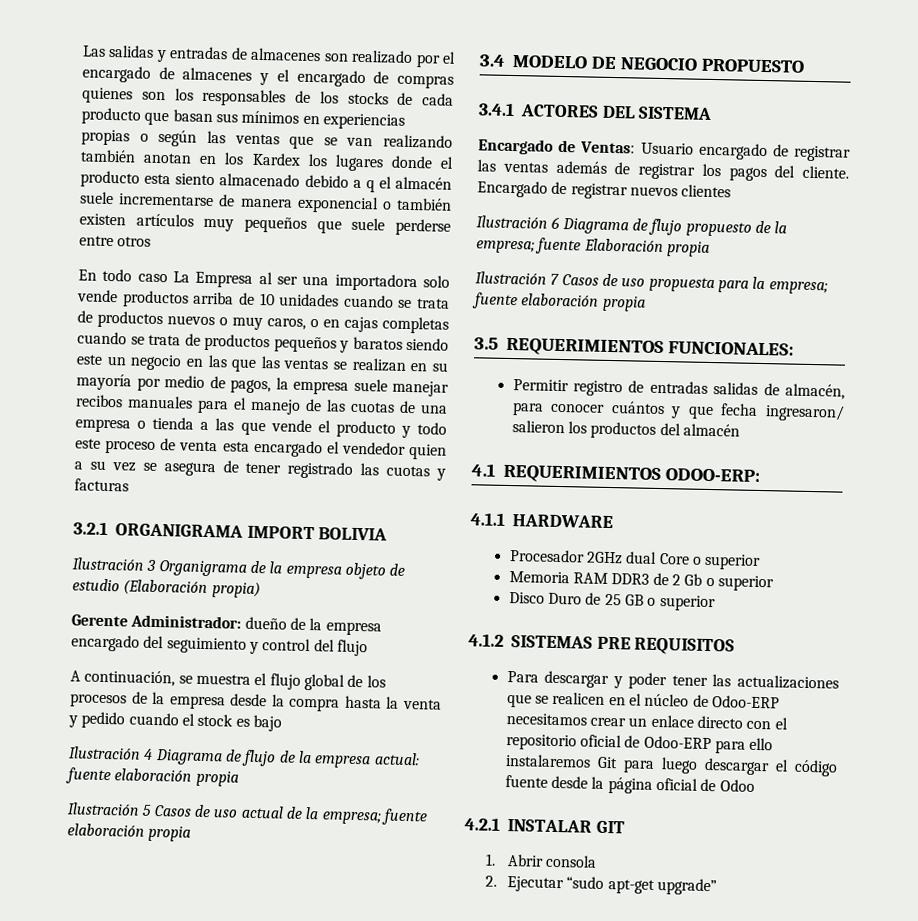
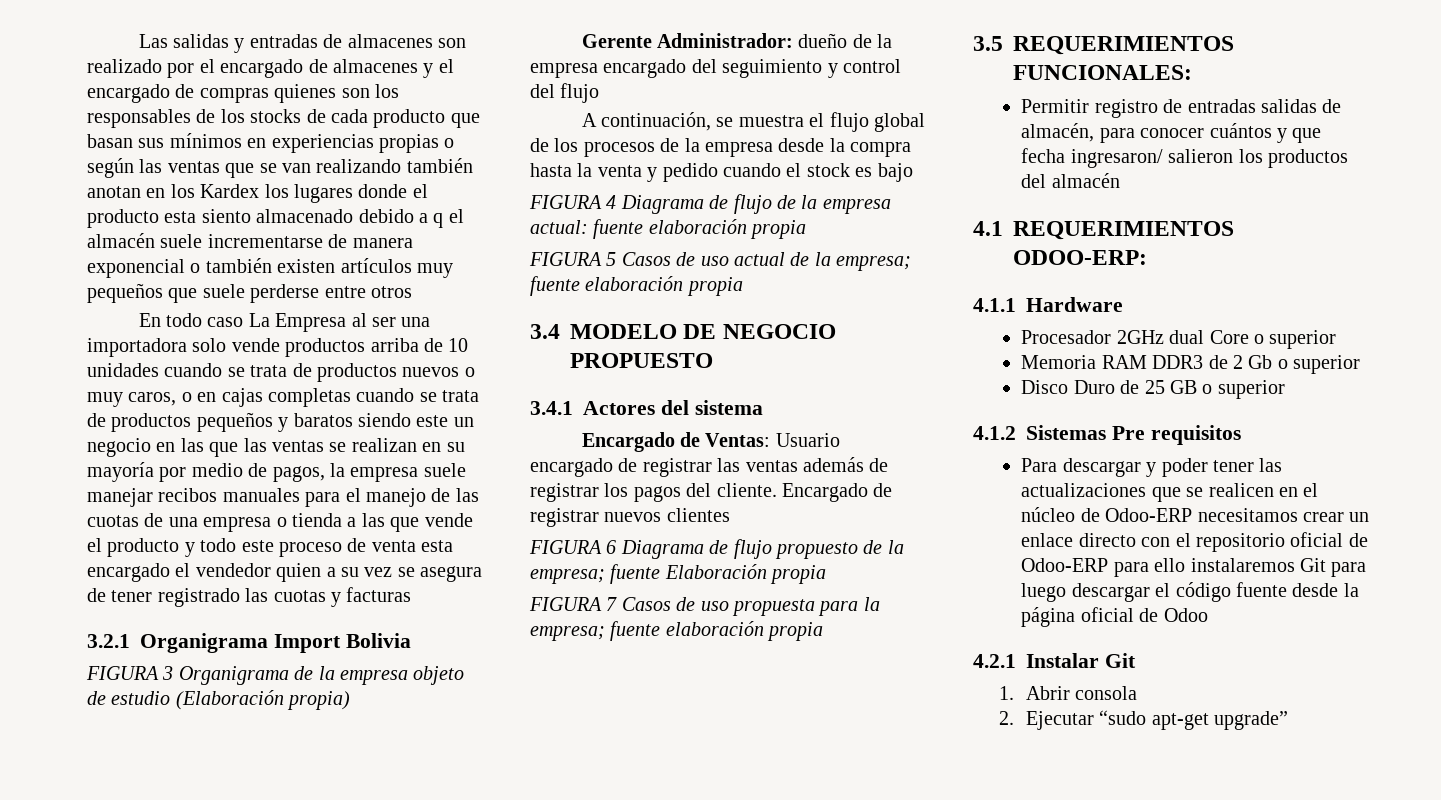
[115,523,388,541] [72,557,144,571] ORGANIGRAMA IMPORT BOLIVIA // Ilustración -> [140,633,411,653] [86,666,159,680] Organigrama Import Bolivia // FIGURA
[68,746,141,760] Ilustración -> [529,195,602,209] FIGURA
[67,802,140,816] Ilustración -> [529,252,602,266] FIGURA
[520,104,713,120] ACTORES DEL SISTEMA -> [583,400,763,415] Actores del sistema
[476,215,548,229] Ilustración -> [529,540,602,554] FIGURA
[475,271,547,285] Ilustración -> [529,597,602,611] FIGURA
[512,514,613,529] HARDWARE -> [1026,297,1123,312] Hardware
[511,635,736,656] SISTEMAS PRE REQUISITOS -> [1026,425,1241,445] Sistemas Pre requisitos
[507,819,625,834] INSTALAR GIT -> [1026,653,1136,668] Instalar Git

